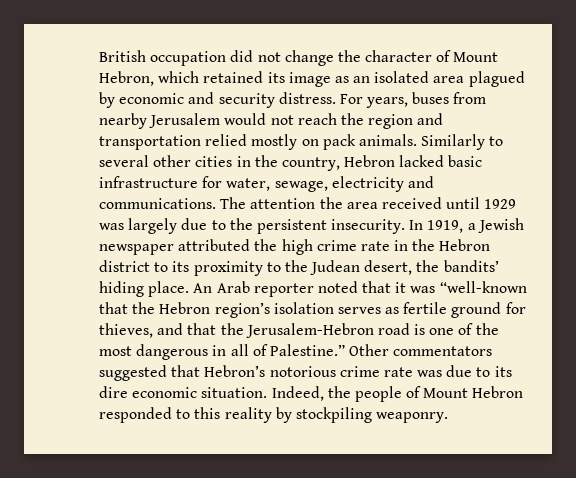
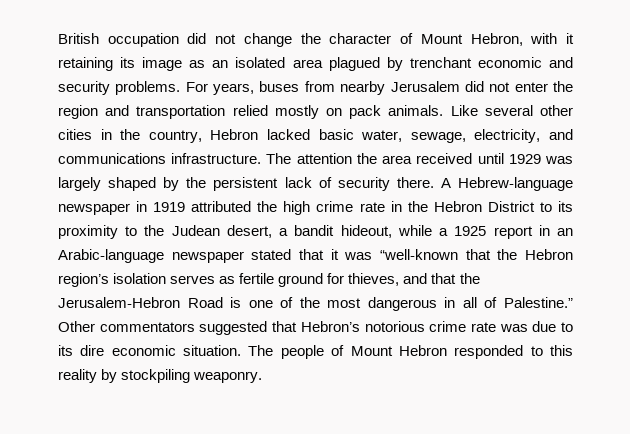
[158,71,264,83] which retained -> [530,33,575,44] [58,57,113,71] with it retaining
(115, 100) none -> [409,57,472,68] trenchant
[278,92,336,104] distress. -> [115,81,181,95] problems.
[224,113,337,125] would not reach -> [464,81,548,92] did not enter
[421,134,504,150] Similarly to -> [450,105,478,116] Like
[99,176,434,192] [99,198,216,209] infrastructure for water, sewage, electricity and communications. -> [361,129,574,143] [58,153,262,164] water, sewage, electricity, and communications infrastructure.
[181,218,524,234] [99,244,174,255] due to the persistent insecurity. In 1919, a Jewish newspaper -> [108,177,573,191] [58,201,186,215] shaped by the persistent lack of security there. A Hebrew-language newspaper in 1919
[99,260,150,272] district -> [487,201,535,212] District
[416,260,499,272] [99,281,358,297] the bandits’ hiding place. An Arab reporter noted -> [279,225,573,239] [58,249,292,263] a bandit hideout, while a 1925 report in an Arabic-language newspaper stated
[377,323,410,335] road -> [187,297,223,308] Road
[271,386,351,401] Indeed, the -> [248,345,274,356] The

